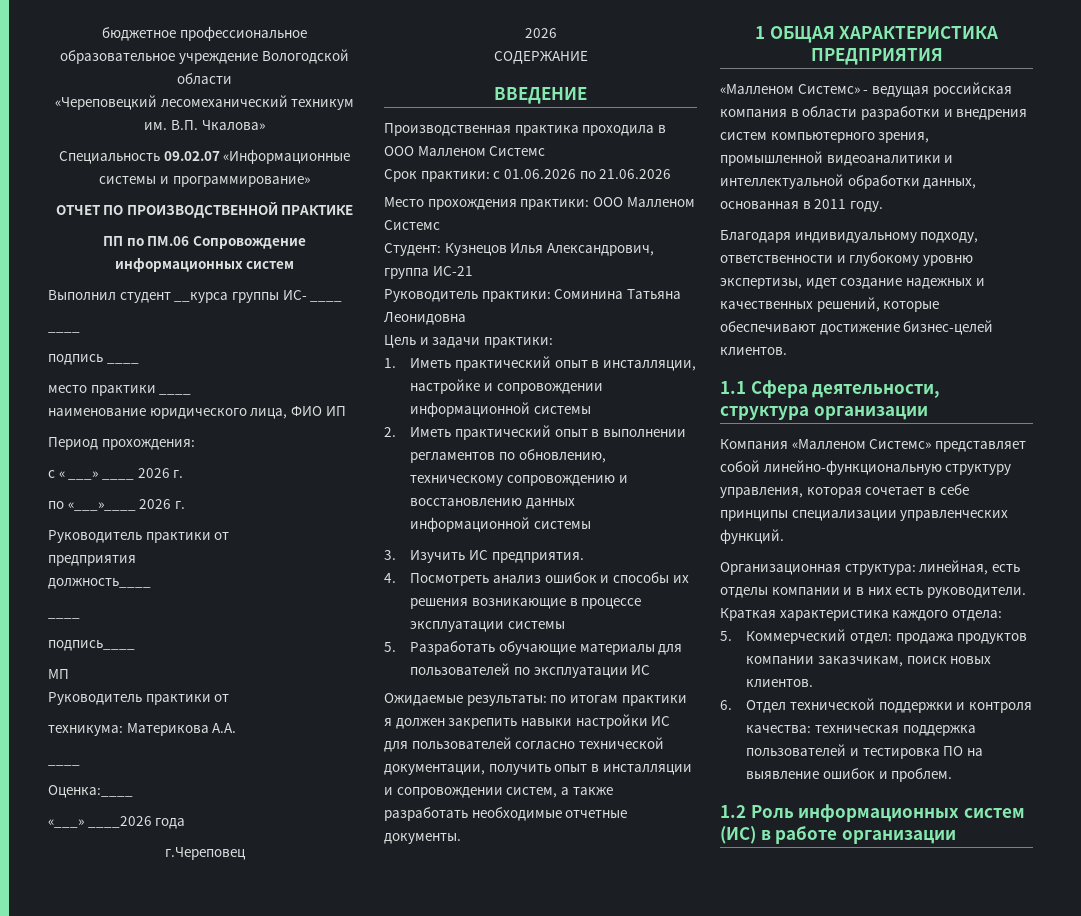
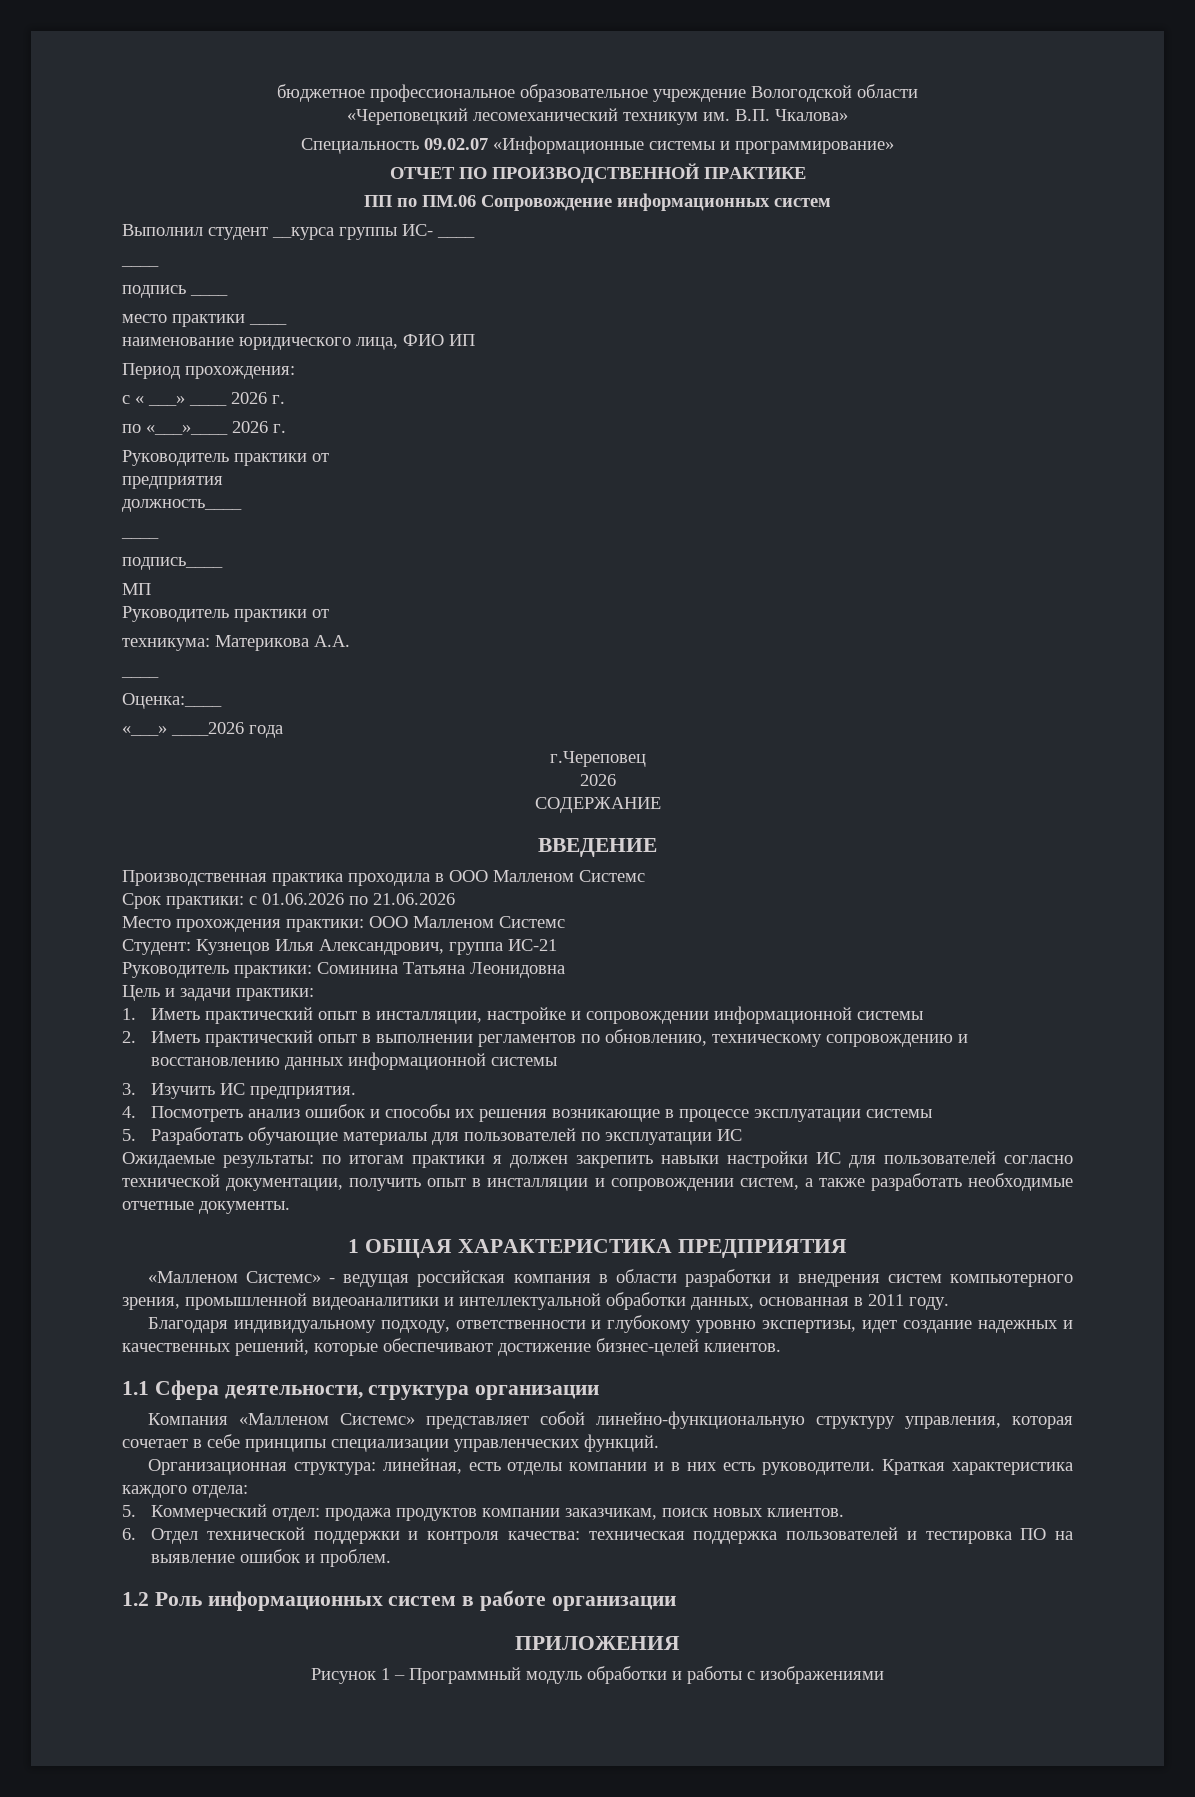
[720,826,756,844] (ИС) -> (457, 1601) none
(956, 837) none -> [515,1636,680,1650] [311,1666,884,1684] // ПРИЛОЖЕНИЯ // Рисунок 1 – Программный модуль обработки и работы с изображениями

